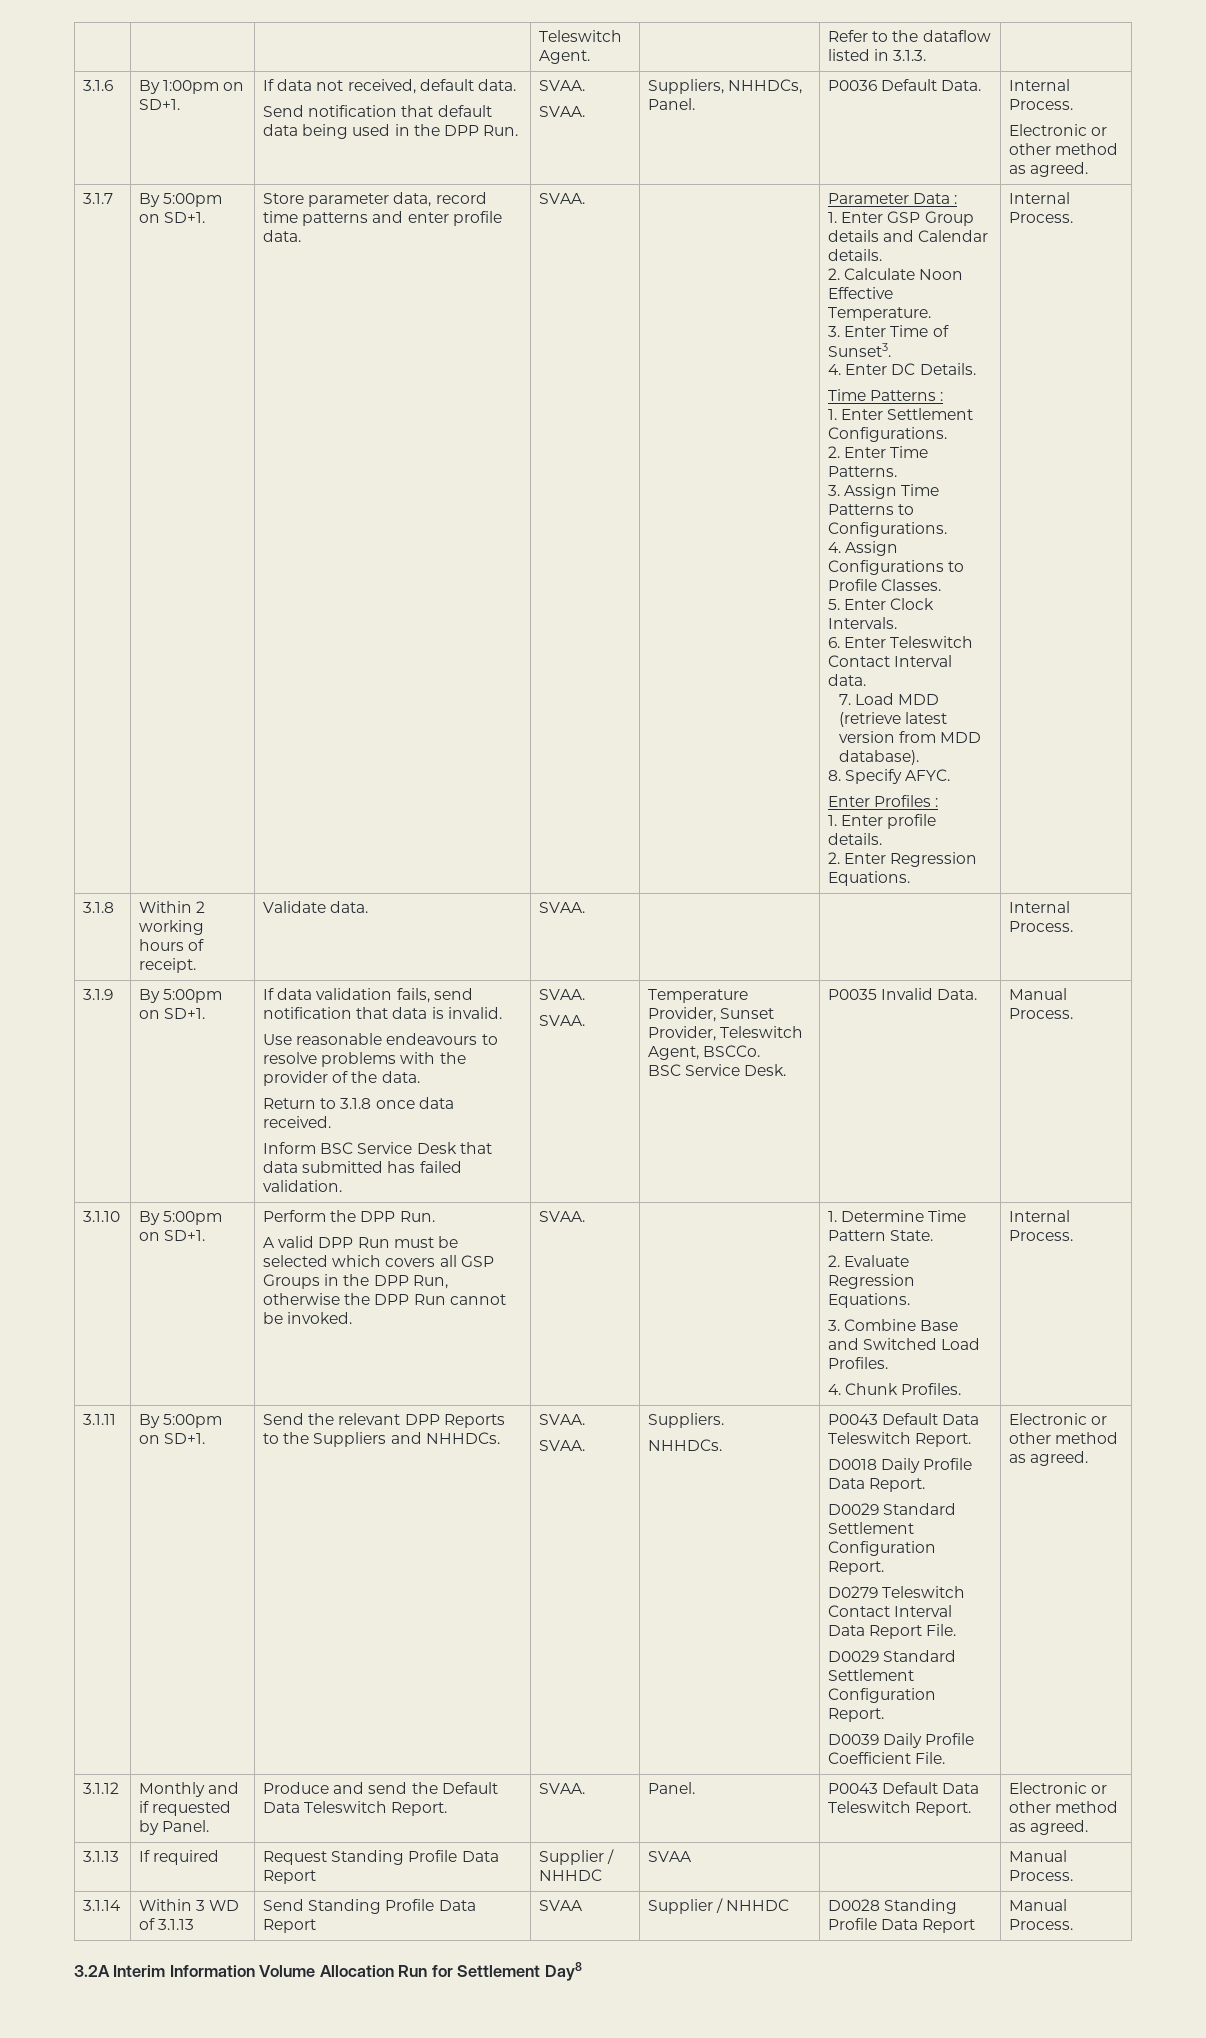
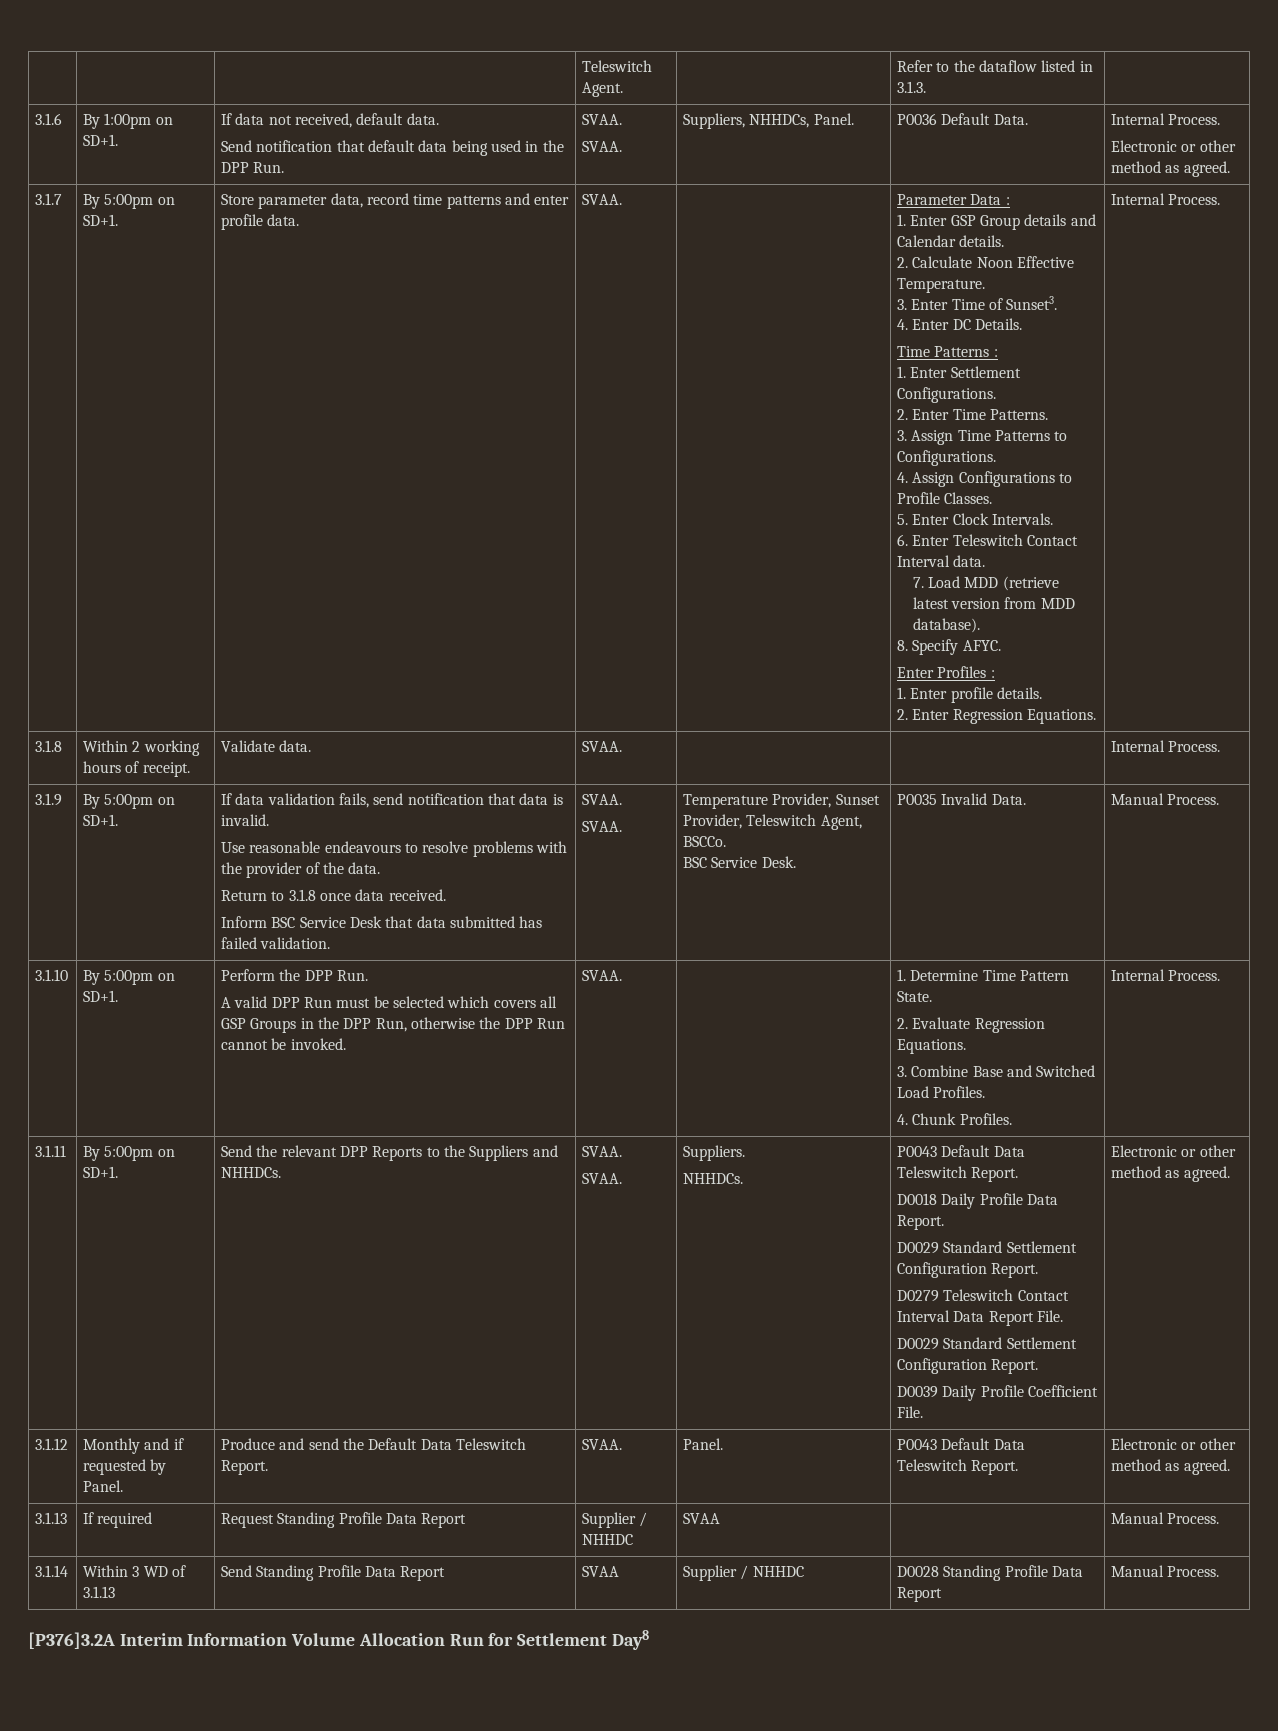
[74,1965,110,1977] 3.2A -> [28,1632,115,1649] [P376]3.2A

